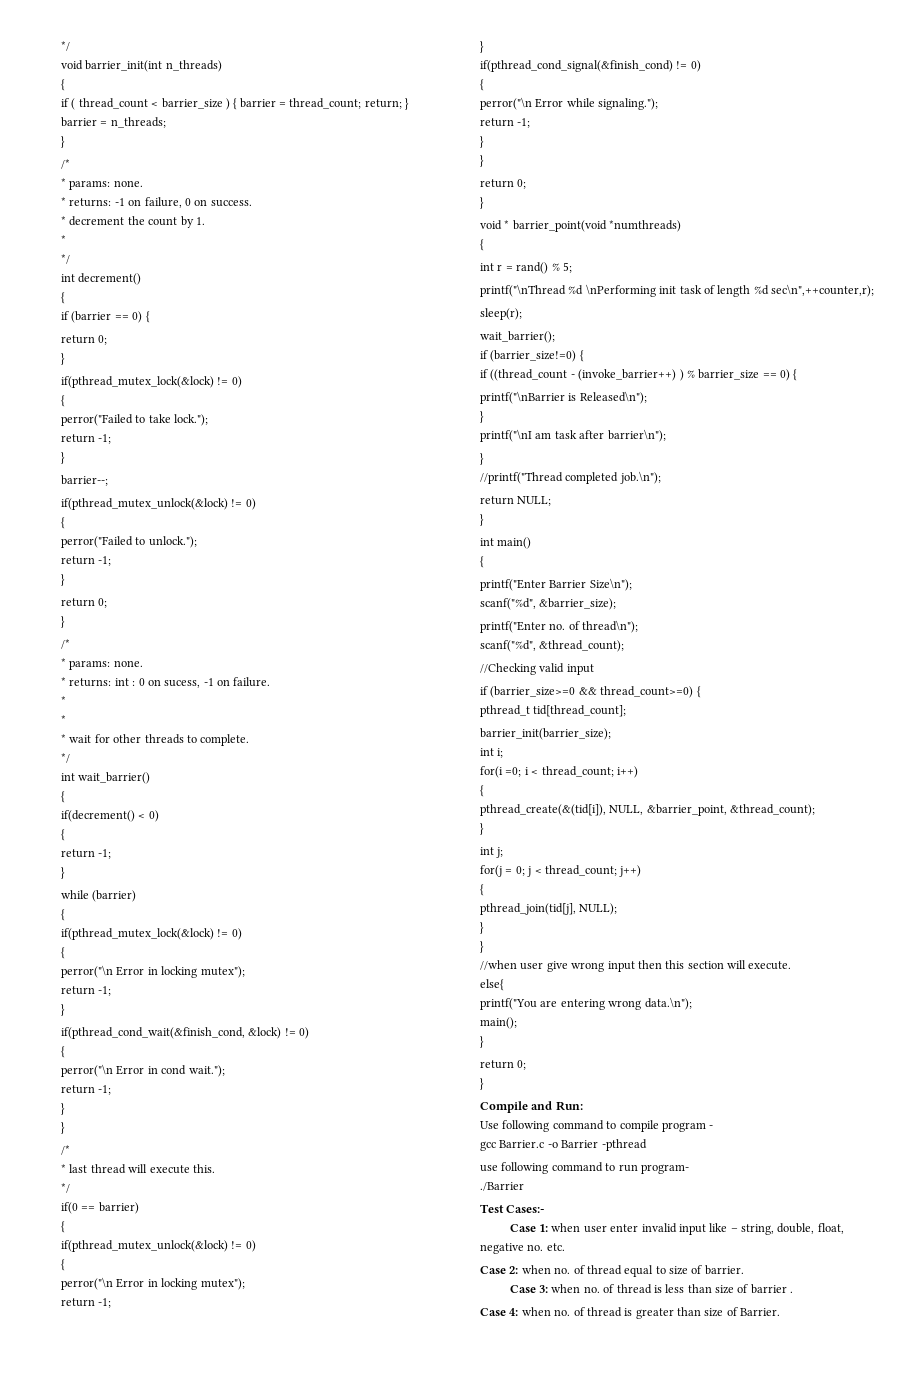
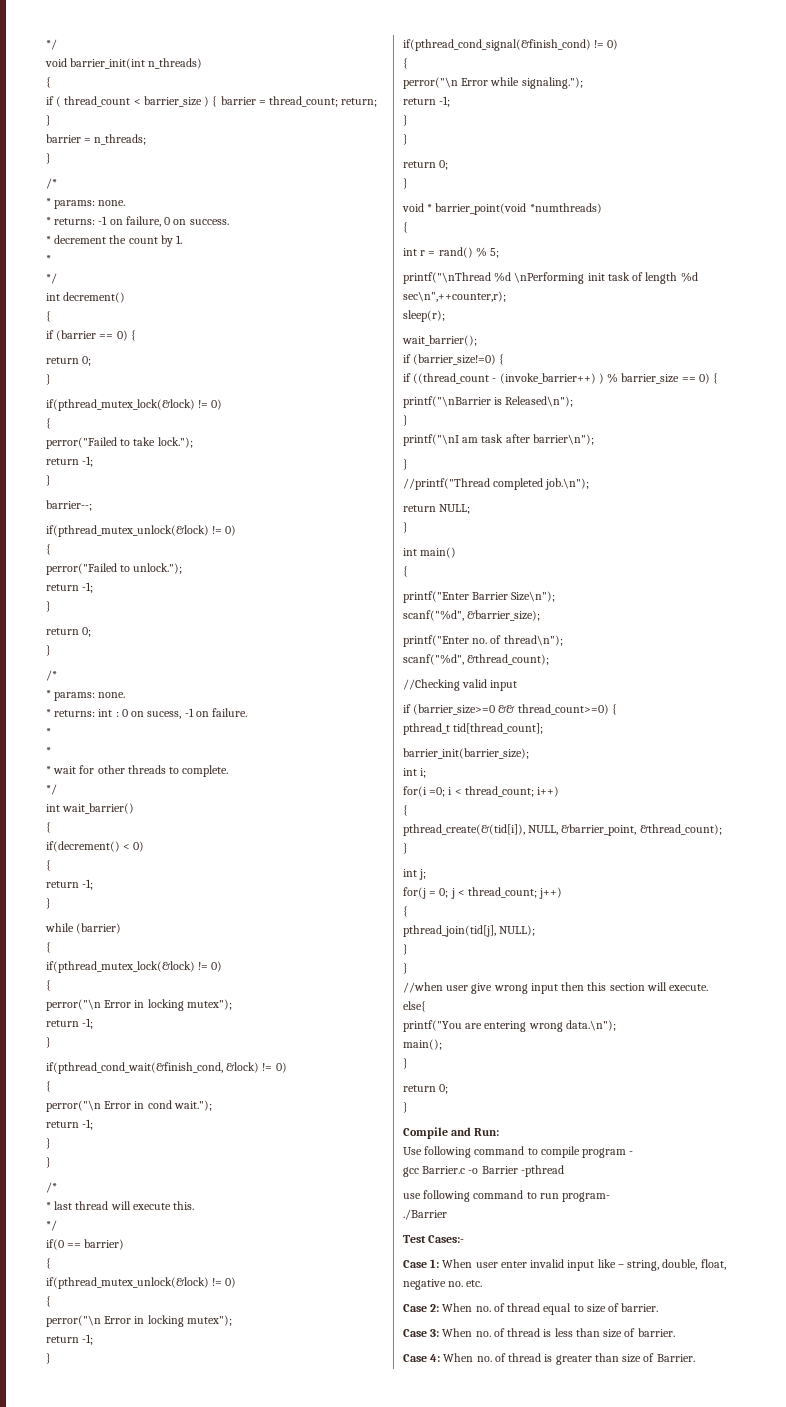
[551,1223,581,1232] when -> [442,1259,473,1268] When
[521,1265,551,1274] when -> [442,1303,473,1312] When
[551,1284,581,1293] when -> [442,1328,473,1337] When
[750,1284,794,1294] barrier . -> [637,1328,675,1337] barrier.
[521,1307,551,1316] when -> [443,1353,474,1362] When

